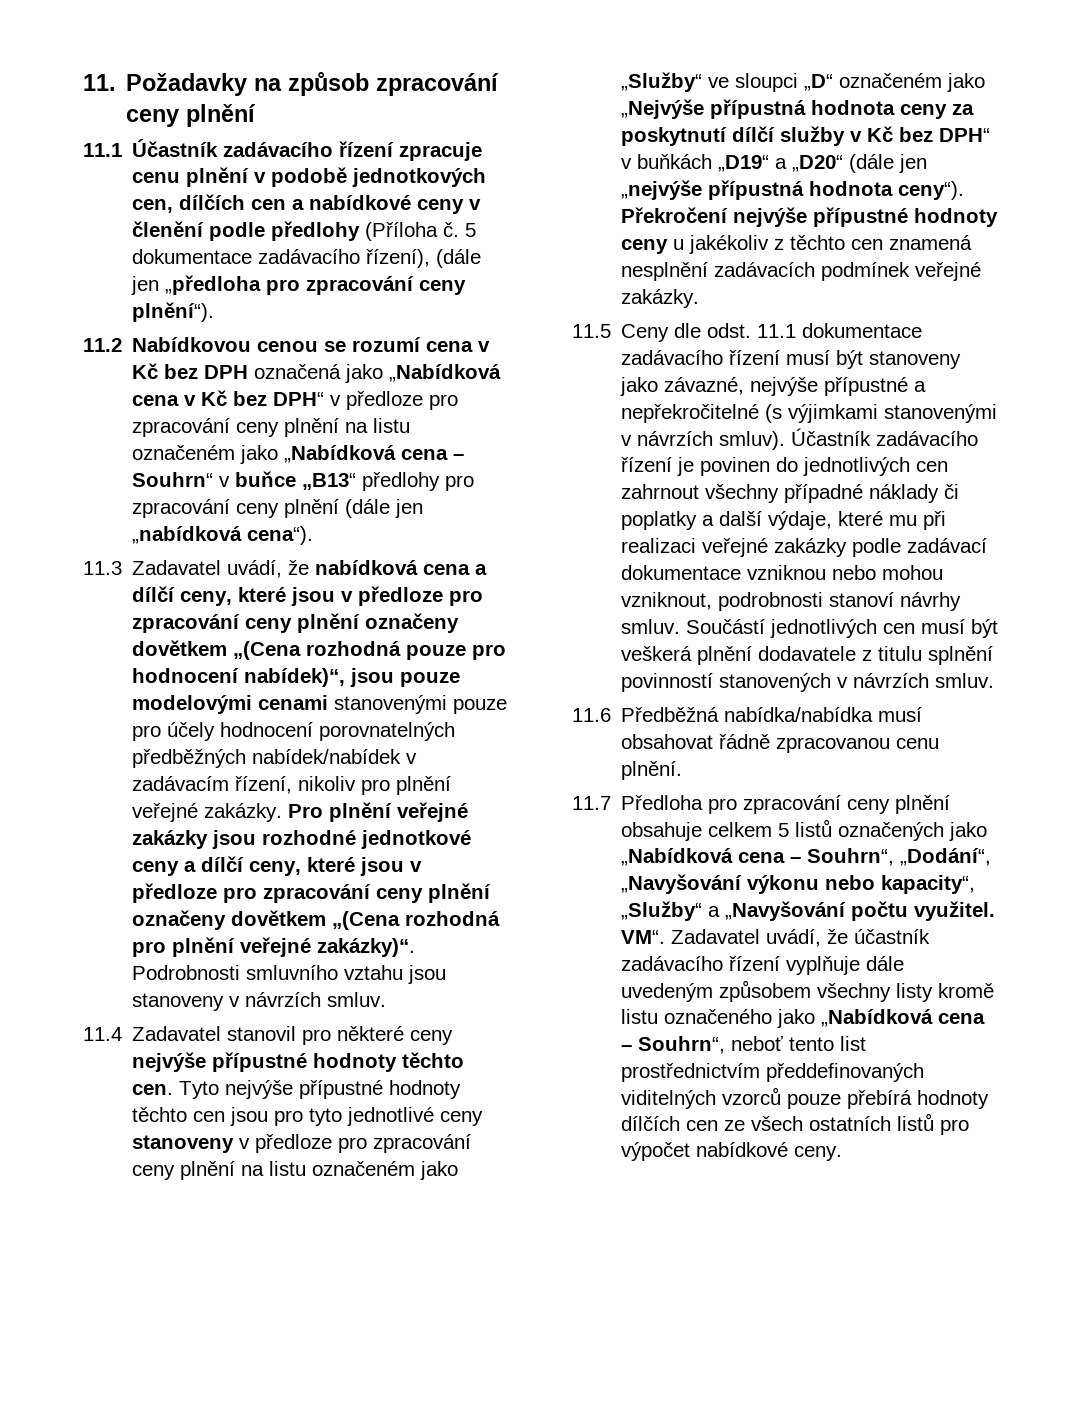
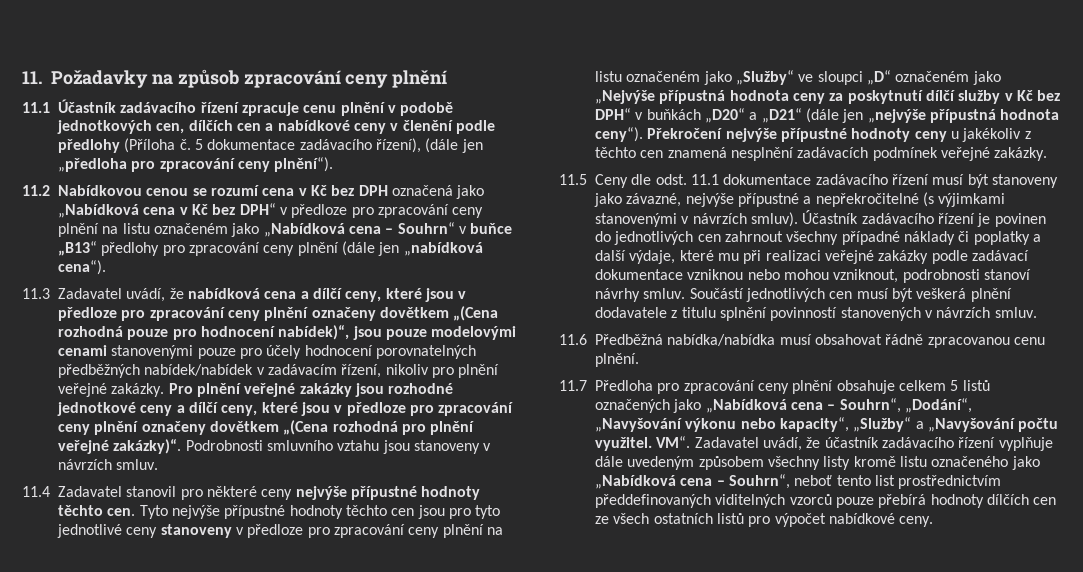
[718,155,844,172] „D19“ a „D20“ -> [704,108,802,123] „D20“ a „D21“

